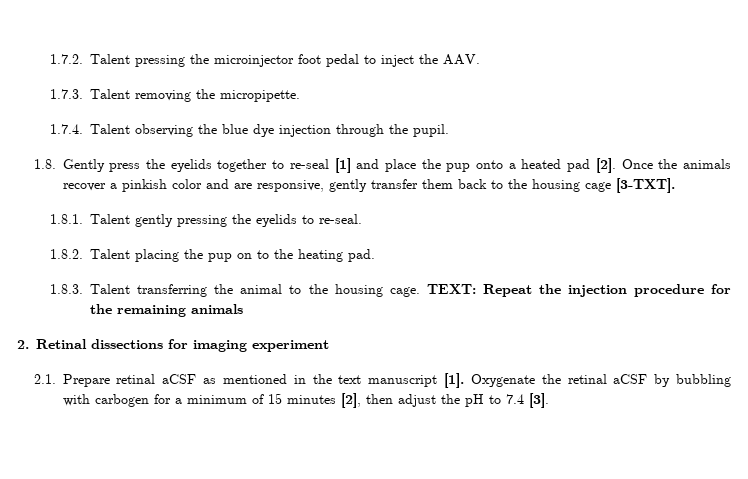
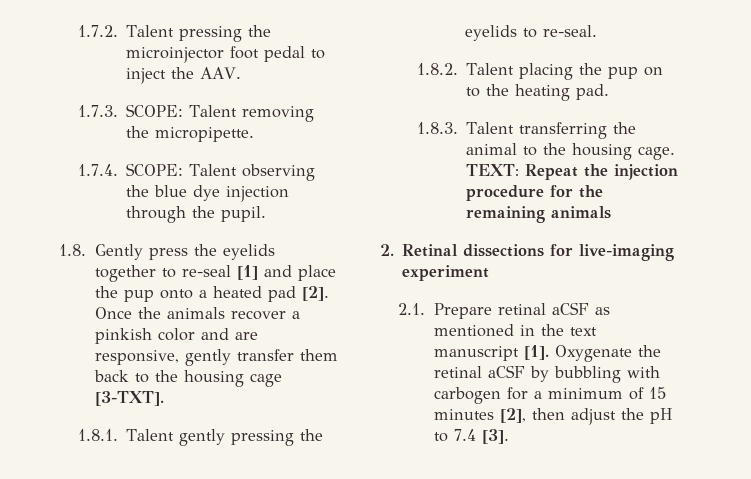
(84, 94) none -> [125,104,183,117] SCOPE:
(84, 129) none -> [125,163,183,176] SCOPE:
[193,340,247,352] imaging -> [579,244,675,261] live-imaging

